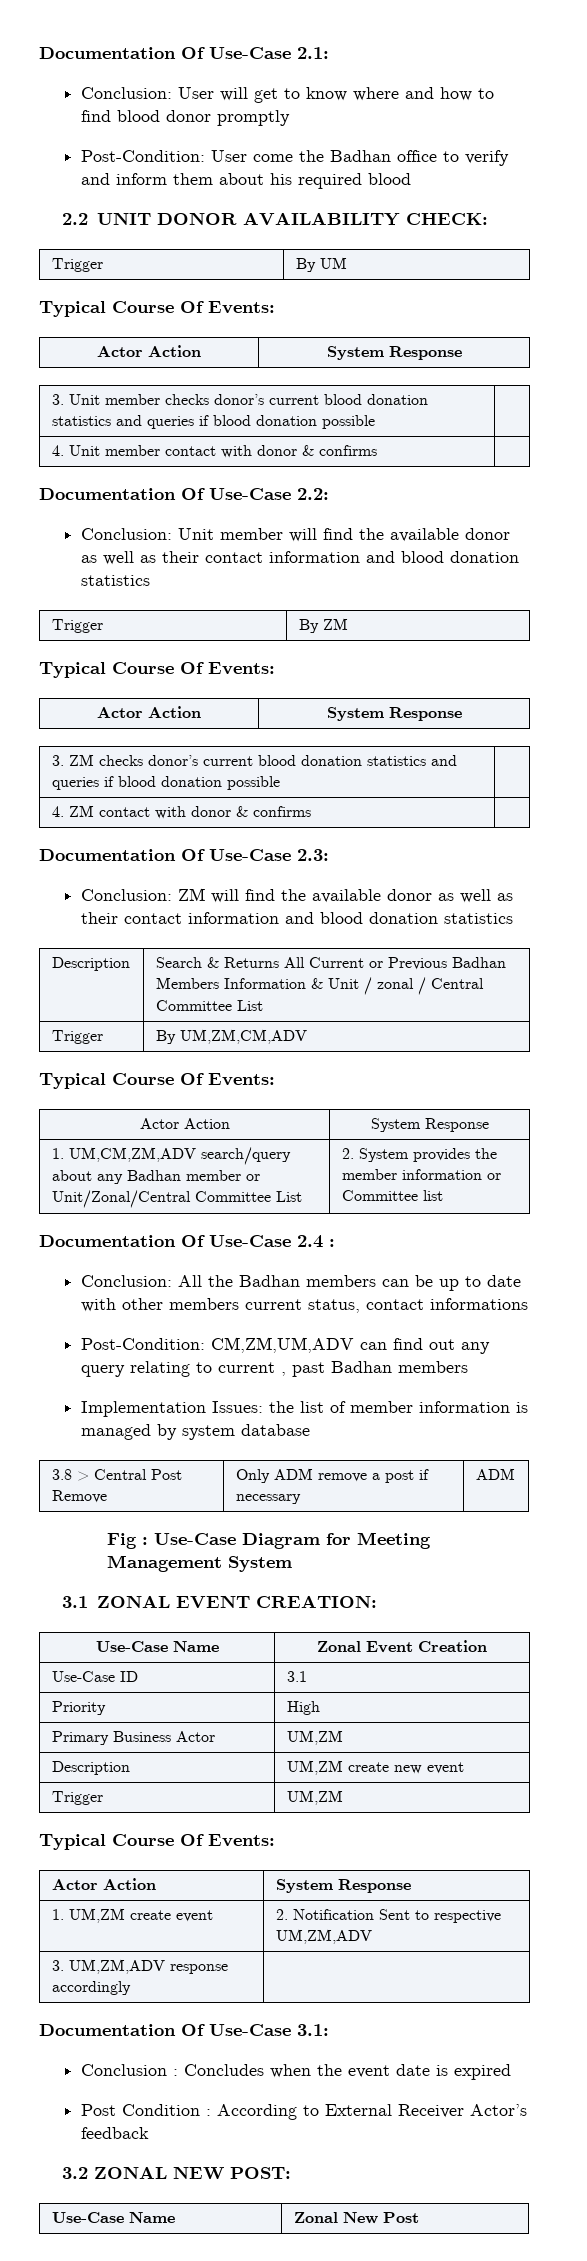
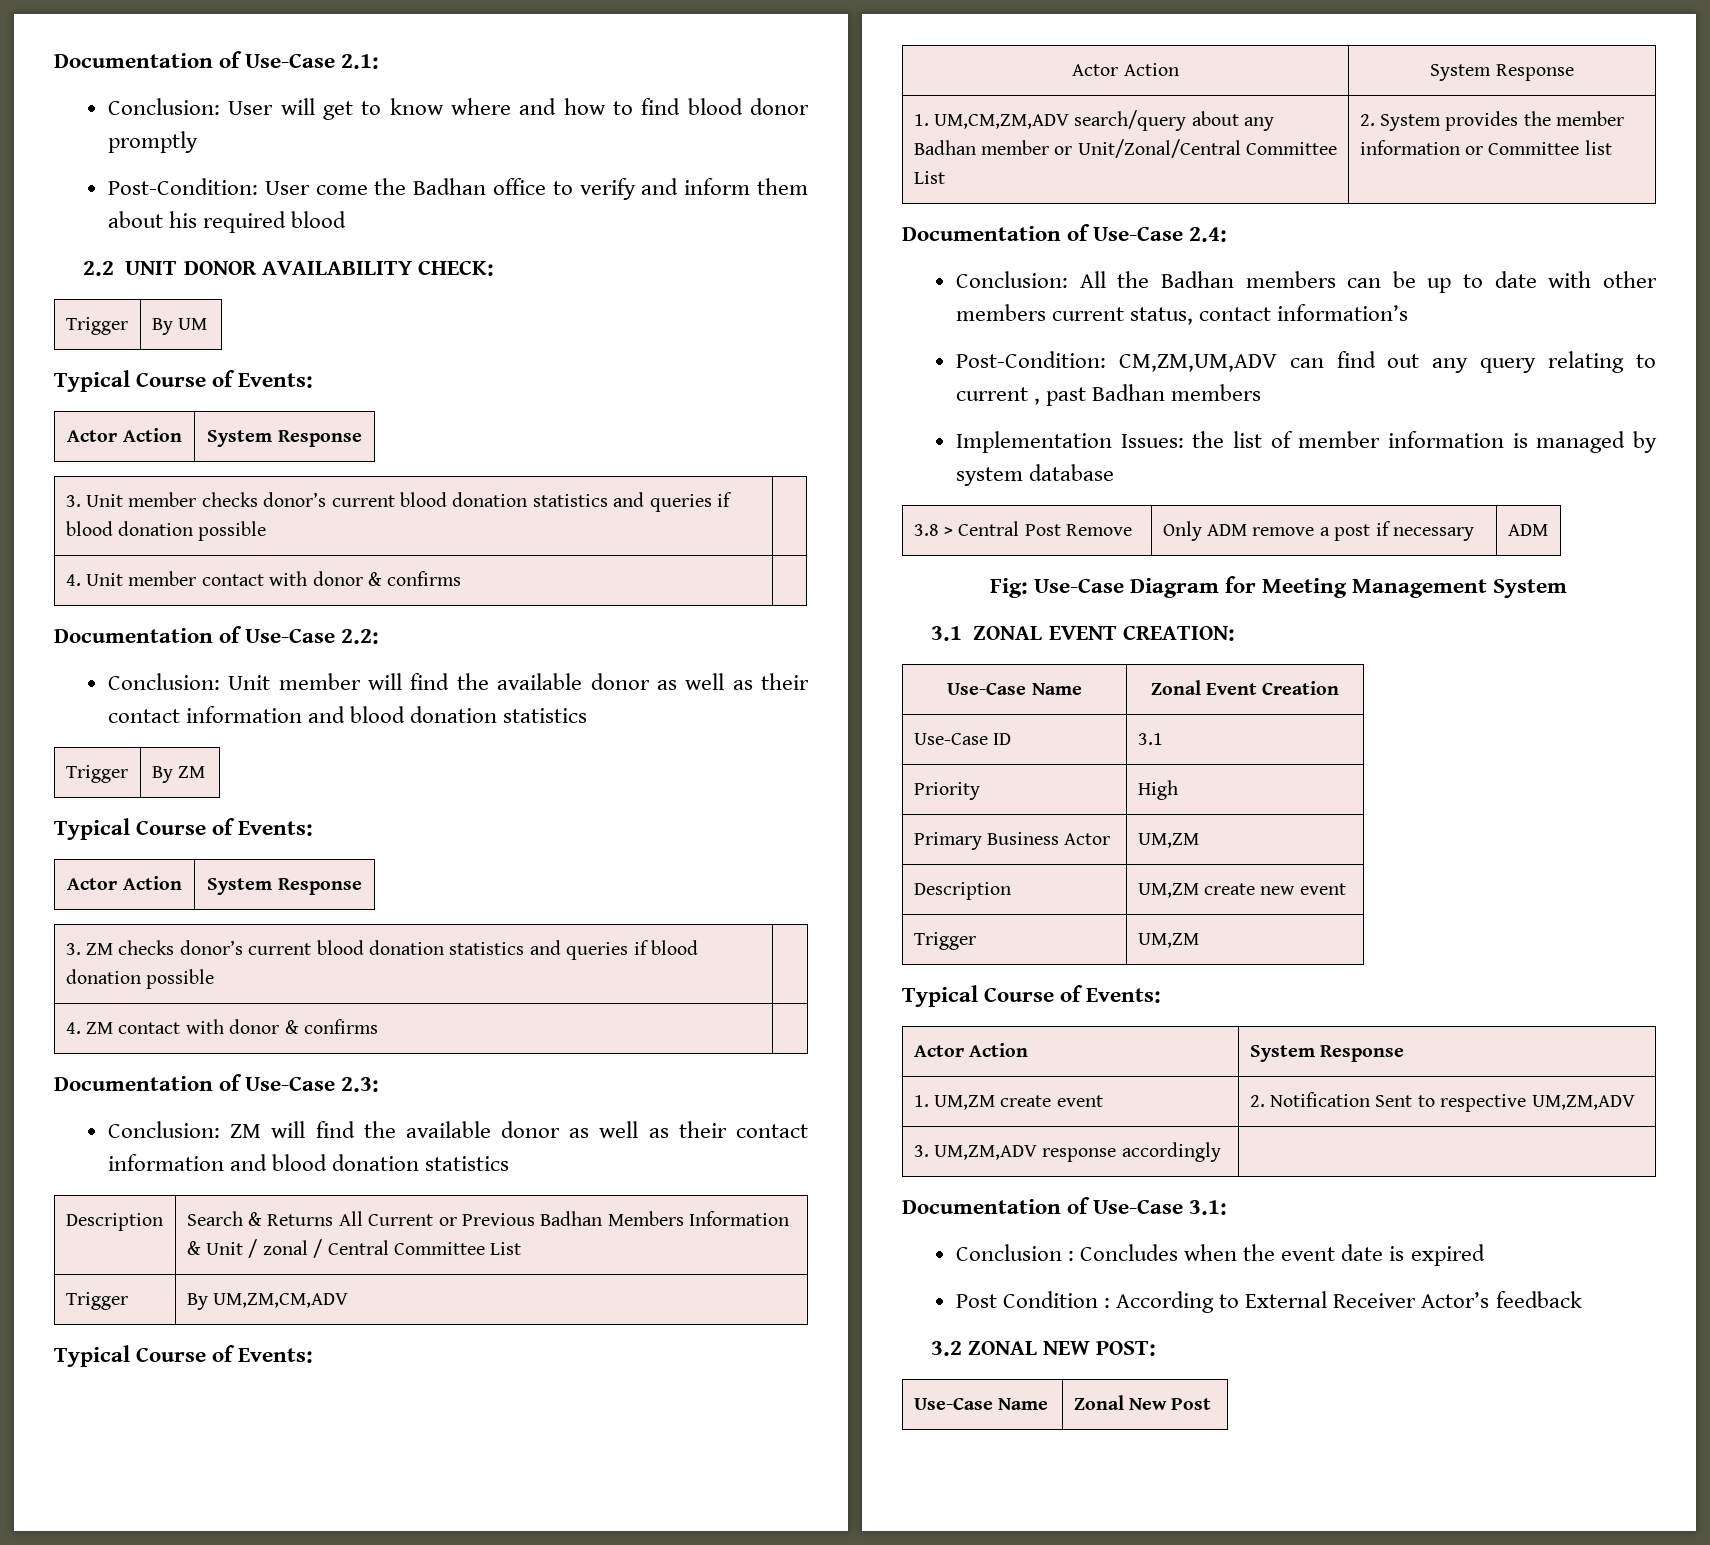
[39,47,205,59] Documentation Of -> [54,51,243,68] Documentation of
[180,301,204,313] Of -> [212,370,236,387] of
[181,488,205,500] Of -> [219,626,243,643] of
[180,662,204,674] Of -> [212,818,236,835] of
[181,849,205,861] Of -> [219,1074,243,1091] of
[180,1073,204,1085] Of -> [212,1345,236,1362] of
[181,1235,335,1248] Of Use-Case 2.4 : -> [1067,224,1228,242] of Use-Case 2.4:
[430,1298,529,1310] informations -> [1277,304,1409,321] information’s
[107,1533,149,1549] Fig : -> [989,578,1028,598] Fig:
[180,1834,204,1846] Of -> [1060,985,1084,1002] of
[181,2024,205,2036] Of -> [1067,1197,1091,1214] of

